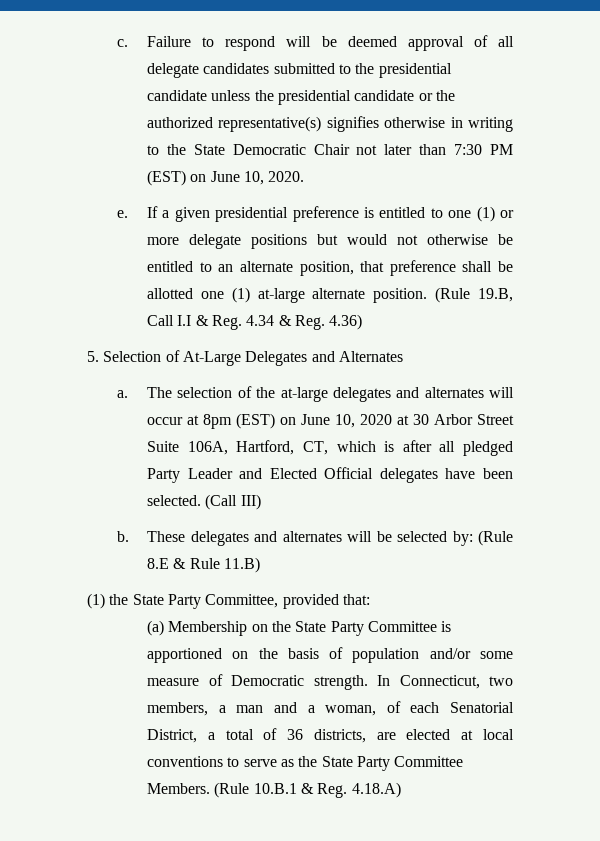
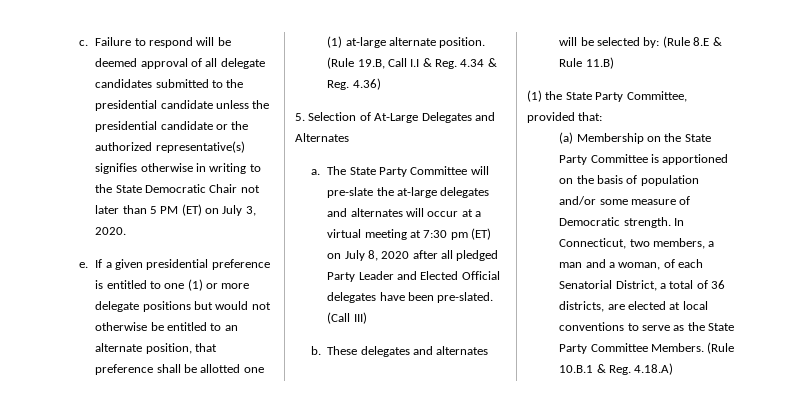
[454,144,513,155] [147,170,264,186] 7:30 PM (EST) on June 10, -> [149,204,256,216] 5 PM (ET) on July 3,
[177,386,252,398] selection of -> [349,166,489,177] [327,187,374,198] State Party Committee will pre-slate
[203,413,514,429] [147,440,395,455] 8pm (EST) on June 10, 2020 at 30 Arbor Street Suite 106A, Hartford, CT, which is -> [475,211,482,217] [327,228,492,240] [327,250,410,261] a virtual meeting at 7:30 pm (ET) on July 8, 2020
[147,495,202,506] selected. -> [437,292,494,303] pre-slated.

